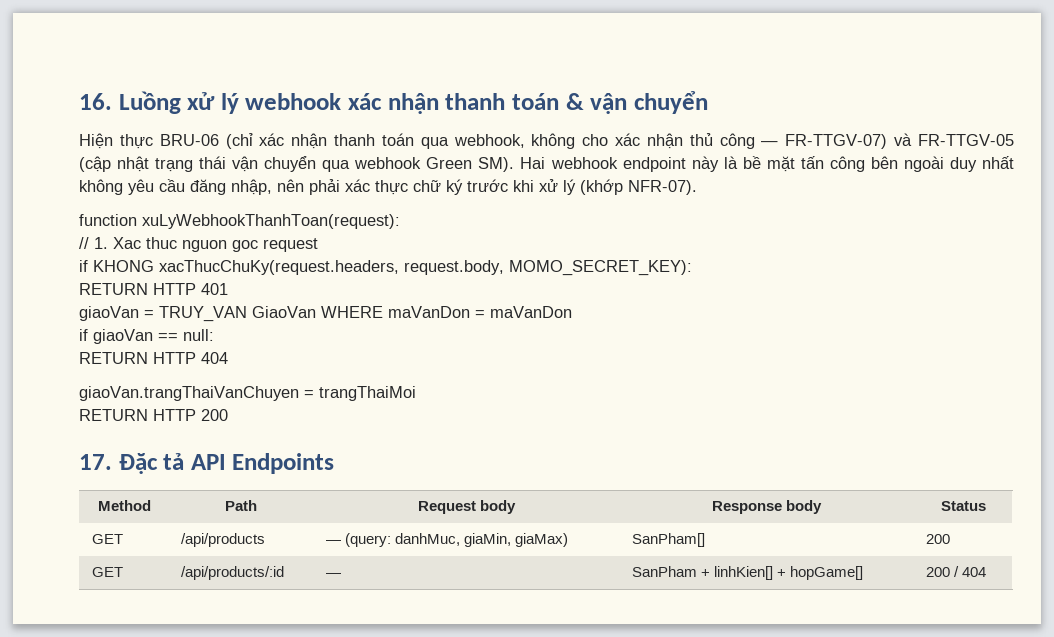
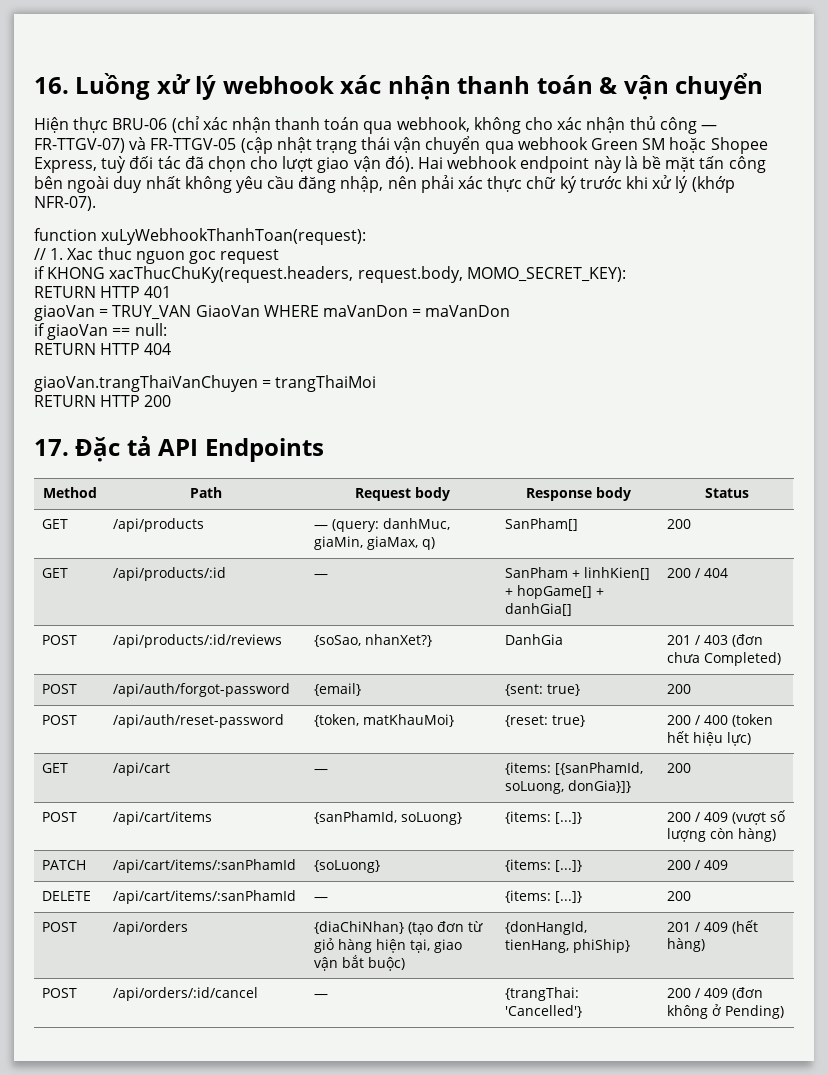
[478,157,515,172] SM). -> [642,137,768,154] [34,156,414,173] SM hoặc Shopee Express, tuỳ đối tác đã chọn cho lượt giao vận đó).
[514,533,568,547] giaMax) -> [367,536,436,550] giaMax, q)
(863, 573) none -> [596,588,605,596] [505,603,573,616] + danhGia[]
(986, 572) none -> [42,635,78,645] [113,634,283,648] [314,634,433,647] [505,634,564,645] [667,634,764,647] [667,652,782,666] [42,684,78,694] [113,683,291,697] [314,683,362,696] [505,684,581,696] [667,684,692,694] [42,715,78,725] [113,714,285,728] [314,714,455,727] [505,715,586,727] [667,714,774,727] [667,731,752,746] [42,763,69,773] [113,762,171,776] [314,769,329,773] [505,762,644,775] [505,780,632,794] [667,763,692,773] [42,812,78,822] [113,811,213,825] [314,811,463,825] [505,811,583,824] [667,810,786,825] [667,828,777,842] [42,860,87,870] [113,859,297,873] [314,860,381,873] [505,859,583,872] [667,860,729,870] [42,891,92,901] [113,890,297,904] [314,897,329,901] [505,890,583,903] [667,891,692,901] [42,922,78,932] [113,921,189,935] [314,921,484,935] [314,938,463,953] [314,955,406,971] [505,921,588,935] [505,939,631,953] [667,920,759,934] [667,938,706,952] [42,988,78,998] [113,987,259,1001] [314,994,329,998] [505,987,580,1001] [505,1005,583,1018] [667,987,764,1000] [667,1004,785,1019] // POST | /api/products/:id/reviews | {soSao, nhanXet?} | DanhGia | 201 / 403 (đơn chưa Completed) // POST | /api/auth/forgot-password | {email} | {sent: true} | 200 // POST | /api/auth/reset-password | {token, matKhauMoi} | {reset: true} | 200 / 400 (token hết hiệu lực) // GET | /api/cart | — | {items: [{sanPhamId, soLuong, donGia}]} | 200 // POST | /api/cart/items | {sanPhamId, soLuong} | {items: [...]} | 200 / 409 (vượt số lượng còn hàng) // PATCH | /api/cart/items/:sanPhamId | {soLuong} | {items: [...]} | 200 / 409 // DELETE | /api/cart/items/:sanPhamId | — | {items: [...]} | 200 // POST | /api/orders | {diaChiNhan} (tạo đơn từ giỏ hàng hiện tại, giao vận bắt buộc) | {donHangId, tienHang, phiShip} | 201 / 409 (hết hàng) // POST | /api/orders/:id/cancel | — | {trangThai: 'Cancelled'} | 200 / 409 (đơn không ở Pending)

